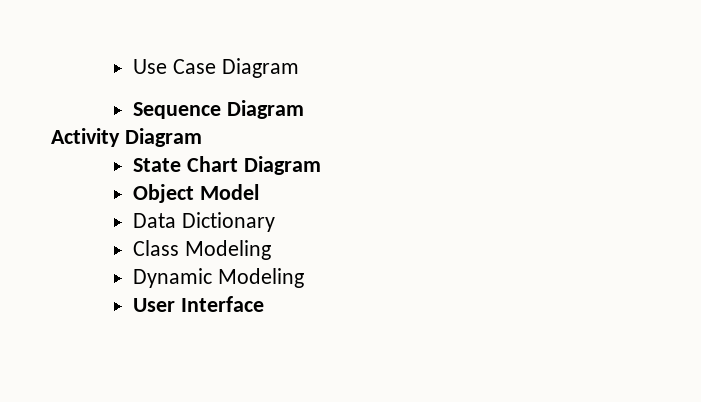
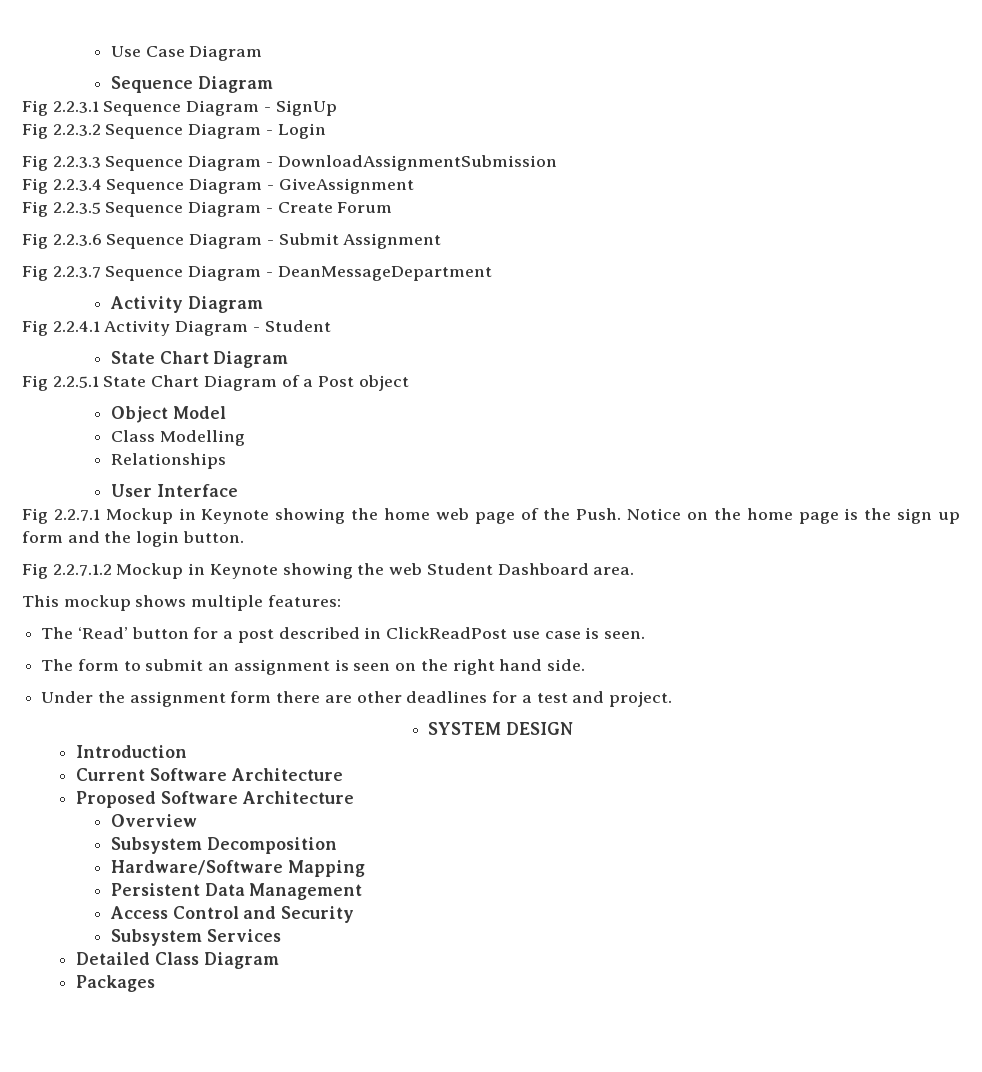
[51,128,202,147] [133,156,321,175] [133,184,259,203] [133,212,275,232] [133,240,271,260] [133,268,304,288] [133,296,264,312] Activity Diagram // State Chart Diagram // Object Model // Data Dictionary // Class Modeling // Dynamic Modeling // User Interface -> [22,100,337,116] [22,123,326,139] [22,155,557,171] [22,178,414,194] [22,201,393,217] [22,233,442,249] [22,265,492,281] [110,296,263,313] [22,320,331,336] [111,351,289,368] [22,375,409,391] [111,406,226,423] [111,430,245,446] [111,453,227,469] [111,484,238,497] [22,508,961,524] [22,531,244,547] [22,563,635,579] [22,595,341,611] [41,627,645,643] [41,659,585,675] [41,691,672,707] [428,722,573,735] [76,745,188,758] [76,768,343,781] [76,791,354,808] [111,814,198,827] [111,837,337,854] [111,860,365,877] [111,883,363,900] [110,906,355,923] [111,929,281,946] [76,952,279,969] [76,975,156,992] Fig 2.2.3.1 Sequence Diagram - SignUp // Fig 2.2.3.2 Sequence Diagram - Login // Fig 2.2.3.3 Sequence Diagram - DownloadAssignmentSubmission // Fig 2.2.3.4 Sequence Diagram - GiveAssignment // Fig 2.2.3.5 Sequence Diagram - Create Forum // Fig 2.2.3.6 Sequence Diagram - Submit Assignment // Fig 2.2.3.7 Sequence Diagram - DeanMessageDepartment // Activity Diagram // Fig 2.2.4.1 Activity Diagram - Student // State Chart Diagram // Fig 2.2.5.1 State Chart Diagram of a Post object // Object Model // Class Modelling // Relationships // User Interface // Fig 2.2.7.1 Mockup in Keynote showing the home web page of the Push. Notice on the home page is the sign up form and the login button. // Fig 2.2.7.1.2 Mockup in Keynote showing the web Student Dashboard area. // This mockup shows multiple features: // The ‘Read’ button for a post described in ClickReadPost use case is seen. // The form to submit an assignment is seen on the right hand side. // Under the assignment form there are other deadlines for a test and project. // SYSTEM DESIGN // Introduction // Current Software Architecture // Proposed Software Architecture // Overview // Subsystem Decomposition // Hardware/Software Mapping // Persistent Data Management // Access Control and Security // Subsystem Services // Detailed Class Diagram // Packages

